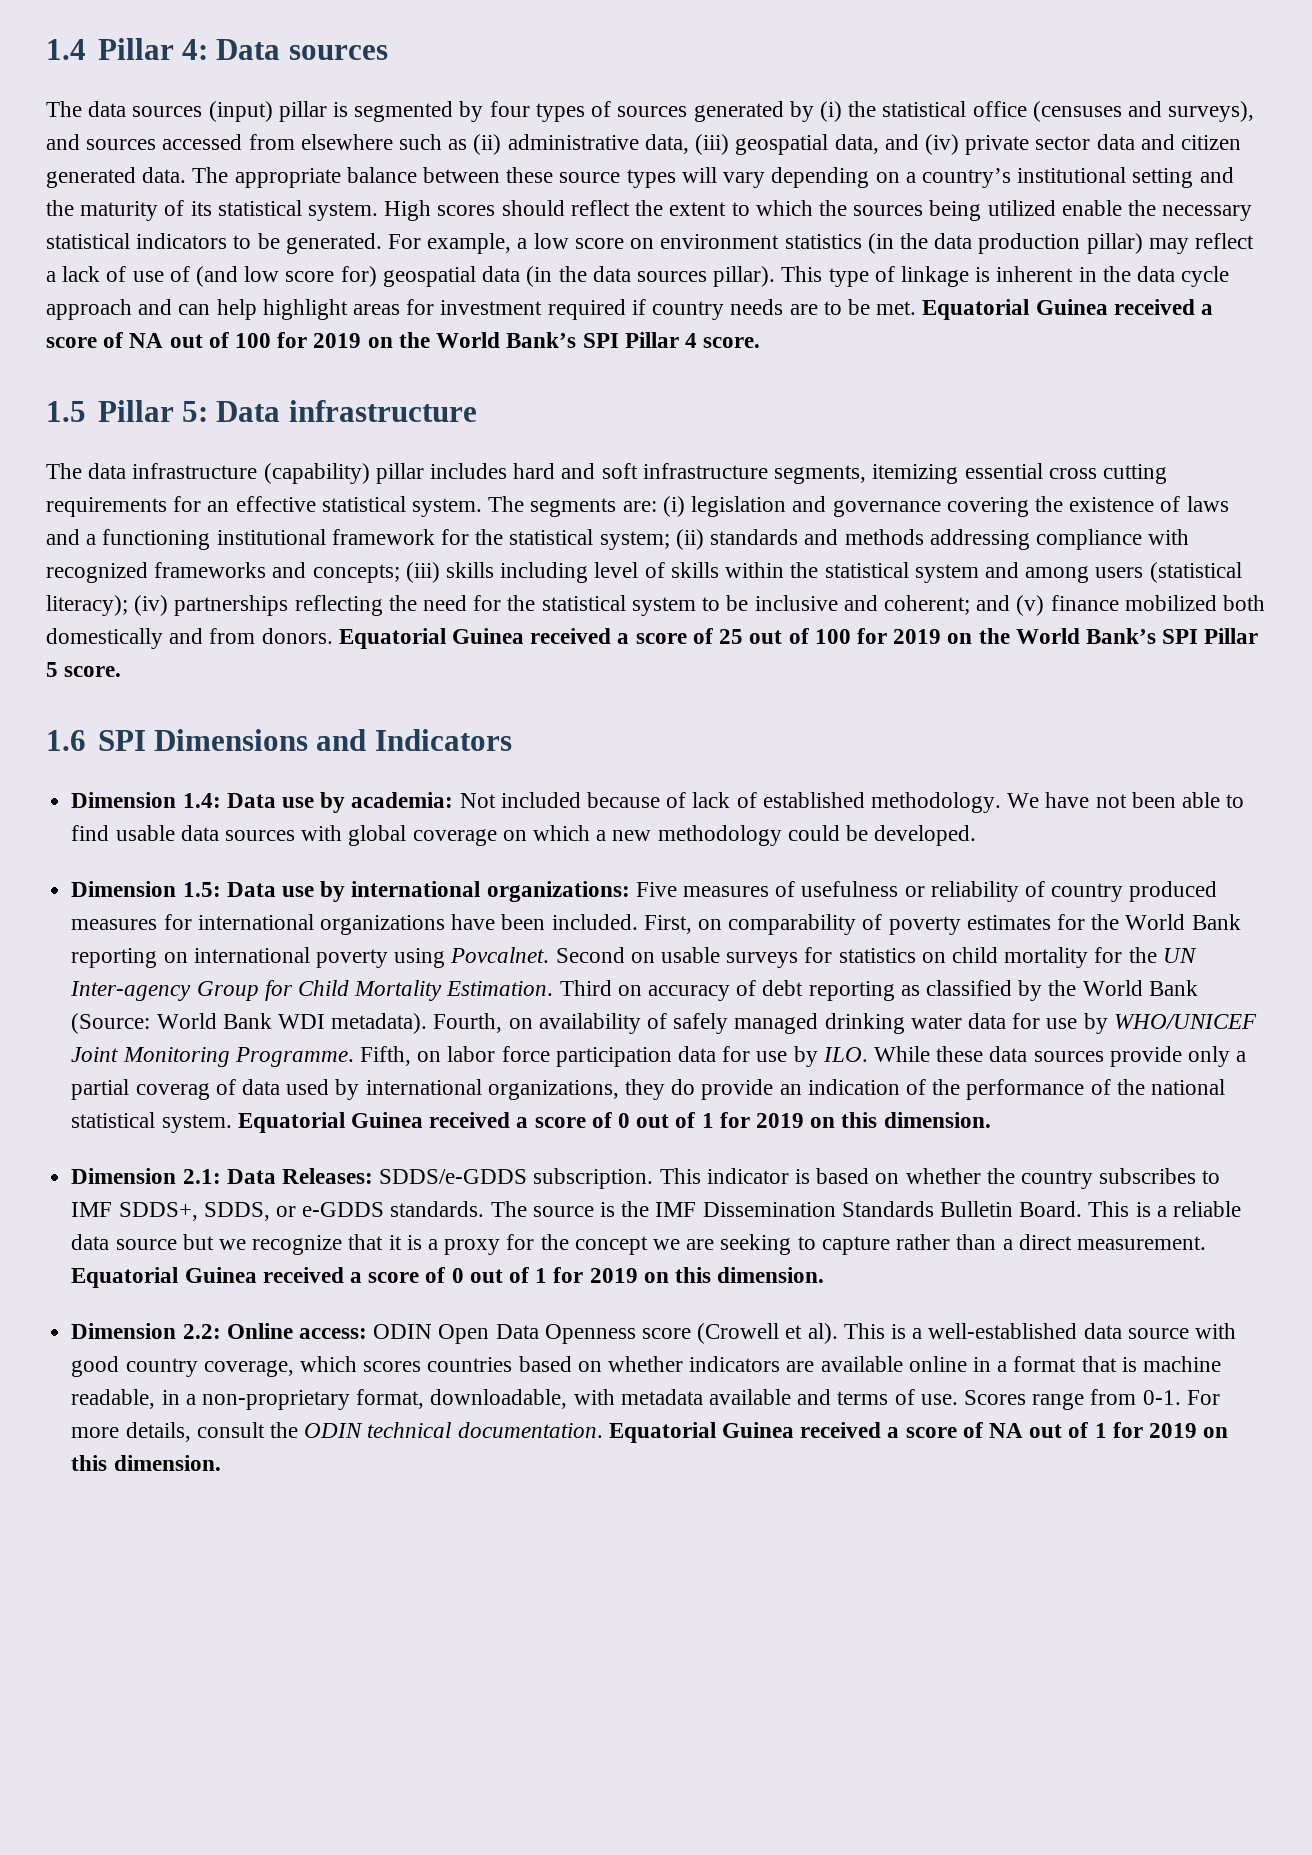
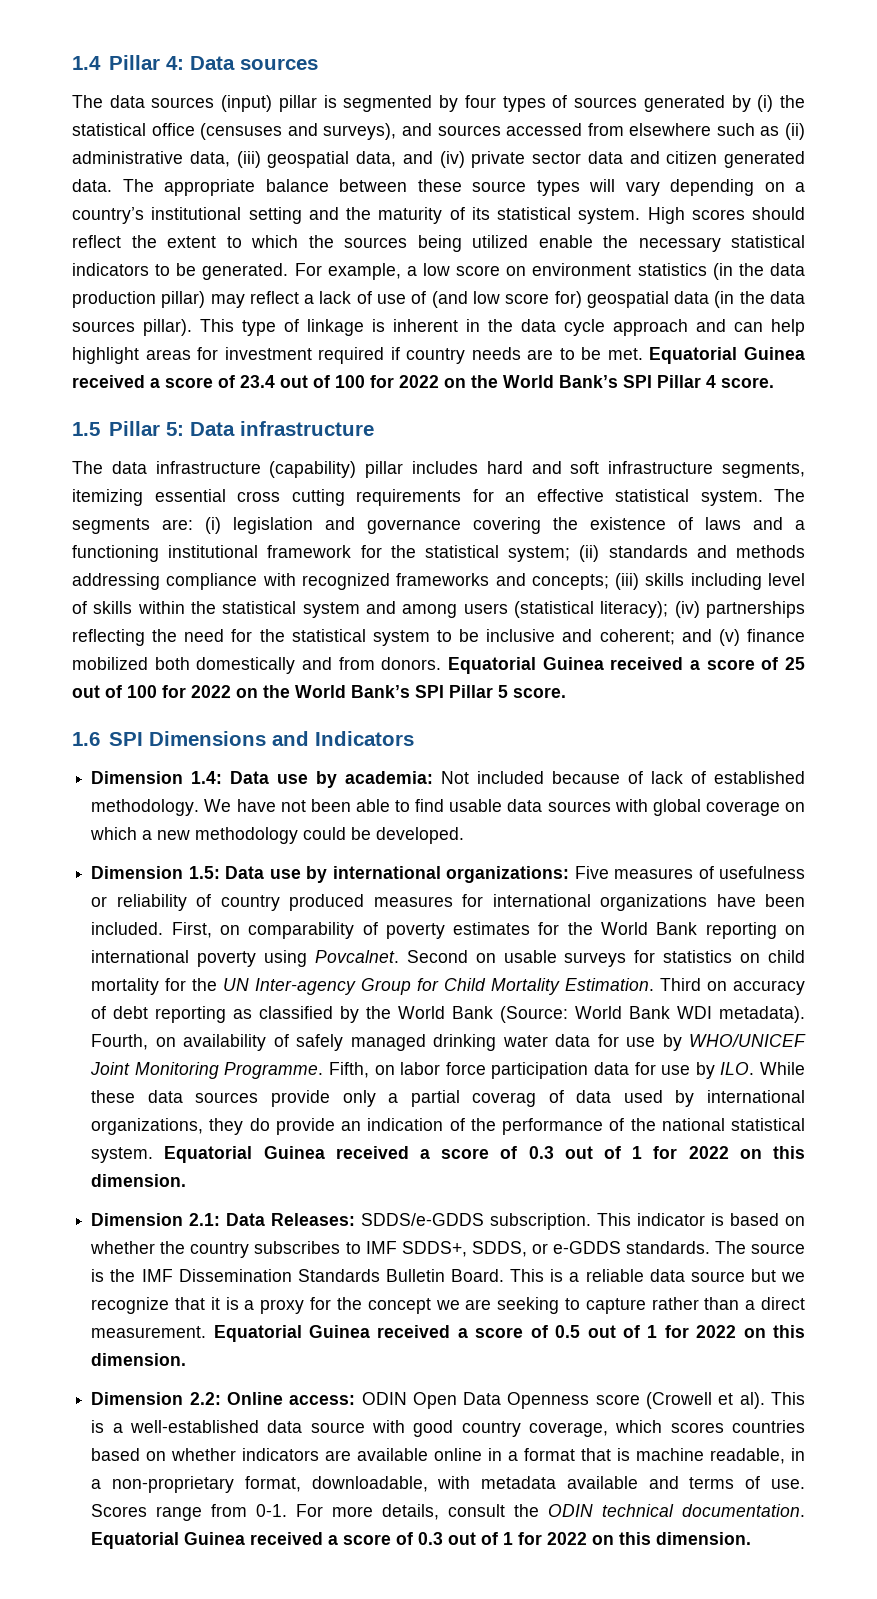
[129,332,362,348] NA out of 100 for 2019 -> [240,375,439,388] 23.4 out of 100 for 2022
[893,629,942,644] 2019 -> [191,685,231,698] 2022
[617,1112,805,1128] 0 out of 1 for 2019 -> [528,1146,729,1159] 0.3 out of 1 for 2022
[451,1267,638,1283] 0 out of 1 for 2019 -> [555,1325,737,1338] 0.5 out of 1 for 2022
[989,1422,1198,1438] NA out of 1 for 2019 -> [418,1532,588,1545] 0.3 out of 1 for 2022

